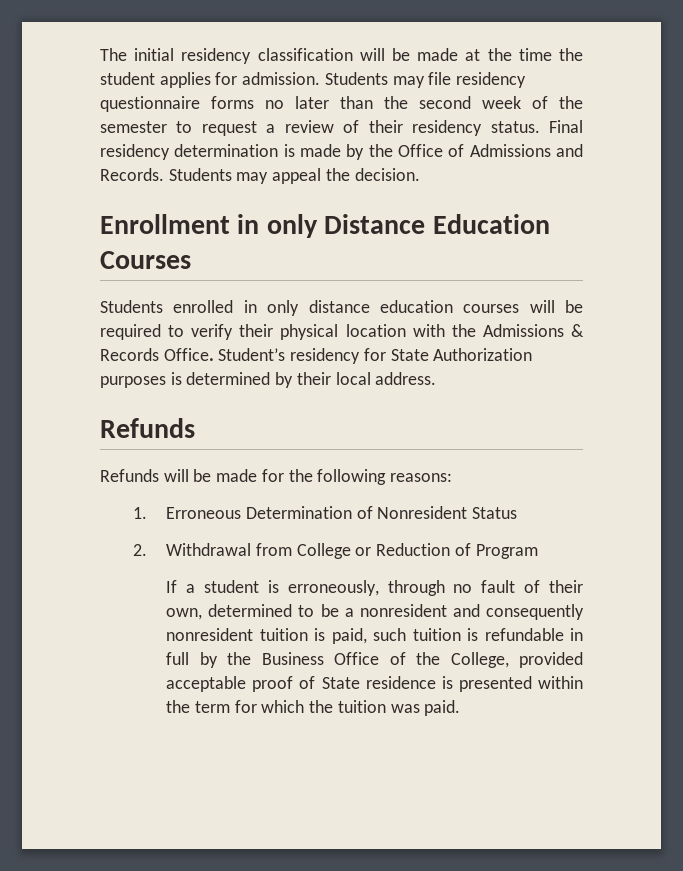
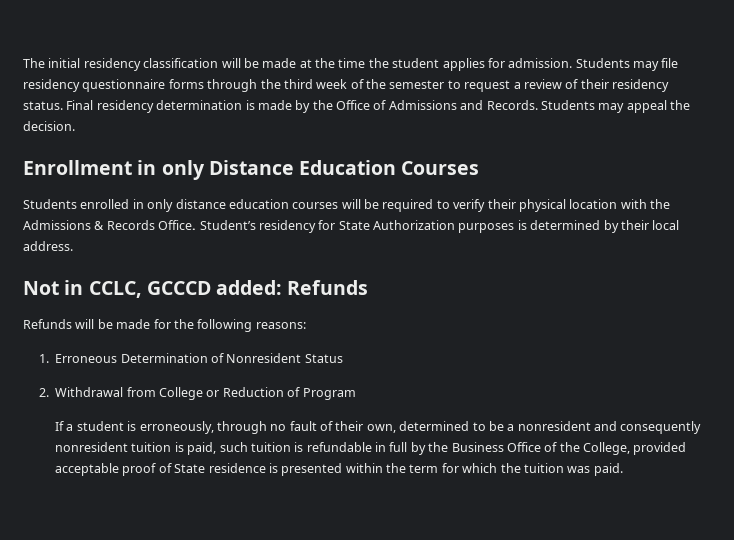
[265,96,471,109] no later than the second -> [207,79,313,92] through the third
(437, 378) none -> [23,280,283,298] Not in CCLC, GCCCD added:

